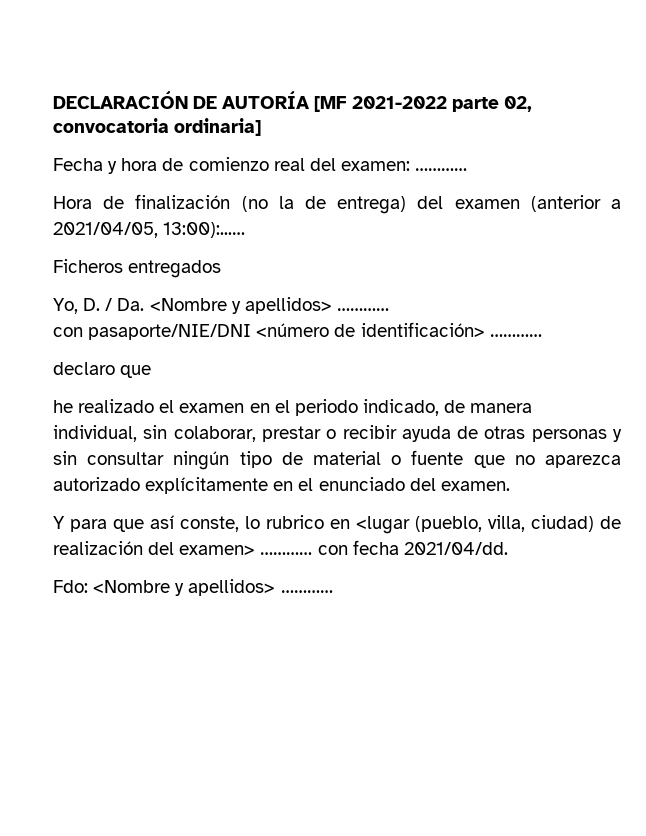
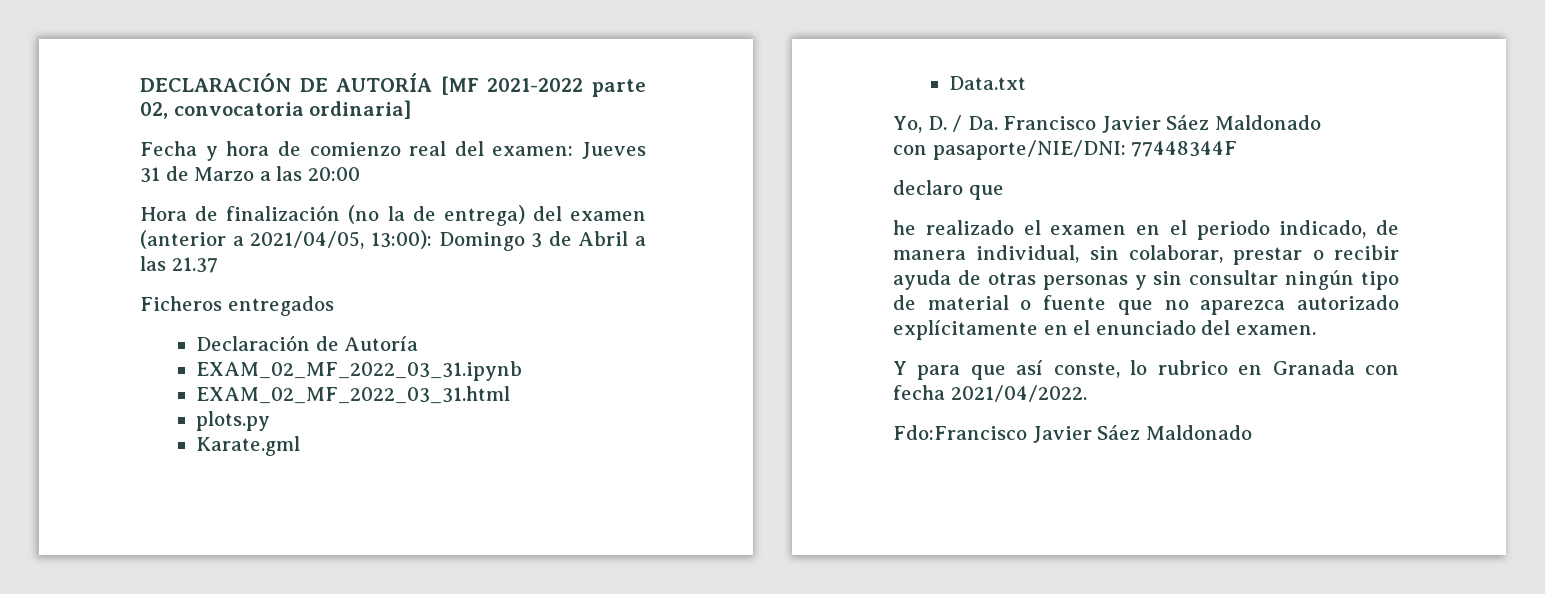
[415,168,468,171] ………… -> [582,142,646,159] [140,166,360,183] Jueves 31 de Marzo a las 20:00
[163,222,246,238] [53,259,222,278] [53,297,389,314] [53,322,542,340] 13:00):...… // Ficheros entregados // Yo, D. / Da. <Nombre y apellidos> ………… // con pasaporte/NIE/DNI <número de identificación> ………… -> [370,230,646,251] [140,256,218,273] [140,296,334,316] [196,335,419,351] [196,361,523,381] [196,386,511,404] [196,411,271,431] [196,436,301,456] [949,76,1027,90] [893,115,1321,133] [893,140,1238,160] 13:00): Domingo 3 de Abril a las 21.37 // Ficheros entregados // Declaración de Autoría // EXAM_02_MF_2022_03_31.ipynb // EXAM_02_MF_2022_03_31.html // plots.py // Karate.gml // Data.txt // Yo, D. / Da. Francisco Javier Sáez Maldonado // con pasaporte/NIE/DNI: 77448344F
[356,515,621,534] [53,540,508,555] [53,579,333,596] <lugar (pueblo, villa, ciudad) de realización del examen> ………… con fecha 2021/04/dd. // Fdo: <Nombre y apellidos> ………… -> [1272,360,1399,375] [893,385,1087,402] [893,425,1252,443] Granada con fecha 2021/04/2022. // Fdo:Francisco Javier Sáez Maldonado

